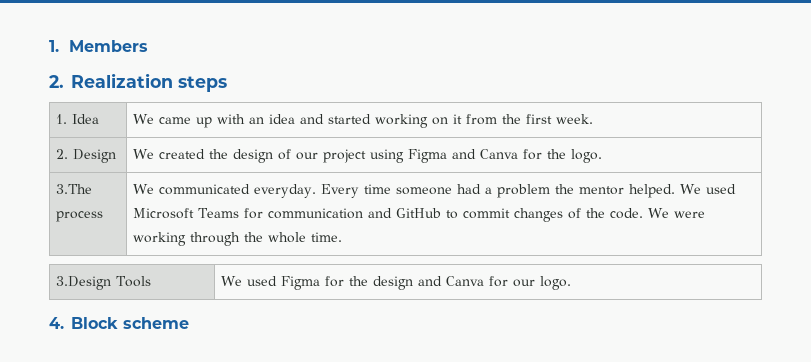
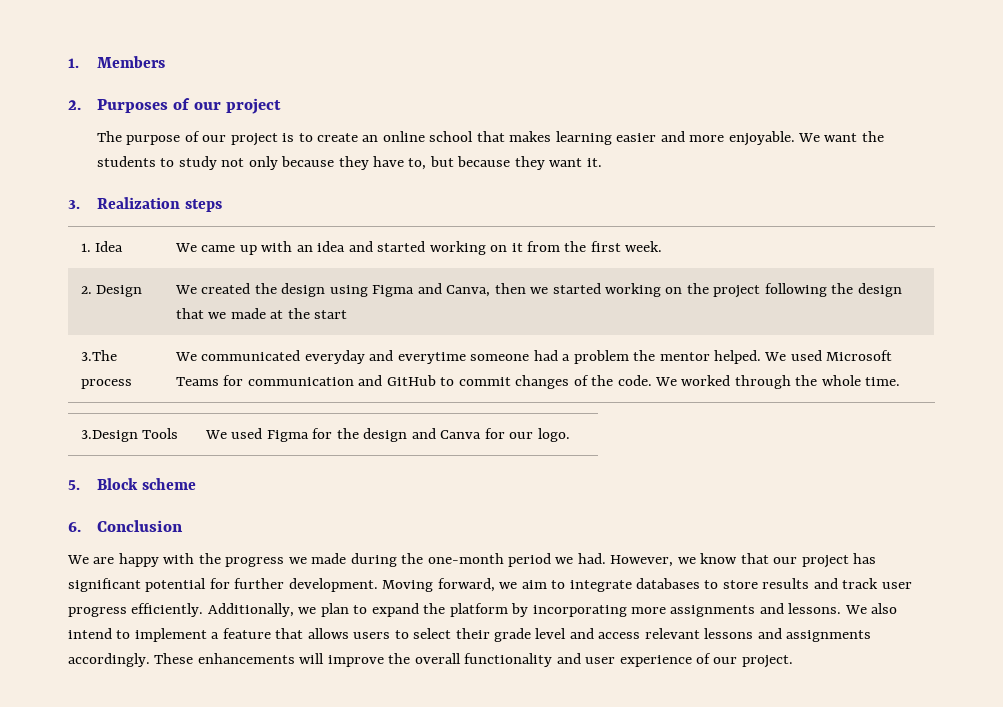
(64, 81) none -> [96,98,282,114] [96,131,884,146] [96,156,602,170] [68,200,80,209] Purposes of our project // The purpose of our project is to create an online school that makes learning easier and more enjoyable. We want the students to study not only because they have to, but because they want it. // 3.
[278,149,603,163] of our project using Figma and Canva for the logo. -> [329,283,902,298] [175,308,348,319] using Figma and Canva, then we started working on the project following the design that we made at the start
[254,184,392,198] everyday. Every time -> [304,350,466,364] everyday and everytime
[674,211,706,218] [133,232,187,246] were working -> [681,375,731,386] worked
[49,317,64,329] 4. -> [68,480,80,490] 5.
(189, 323) none -> [68,520,183,532] [67,553,877,568] [68,578,912,592] [68,603,898,617] [68,628,872,642] [68,653,793,668] // 6. Conclusion // We are happy with the progress we made during the one-month period we had. However, we know that our project has significant potential for further development. Moving forward, we aim to integrate databases to store results and track user progress efficiently. Additionally, we plan to expand the platform by incorporating more assignments and lessons. We also intend to implement a feature that allows users to select their grade level and access relevant lessons and assignments accordingly. These enhancements will improve the overall functionality and user experience of our project.

